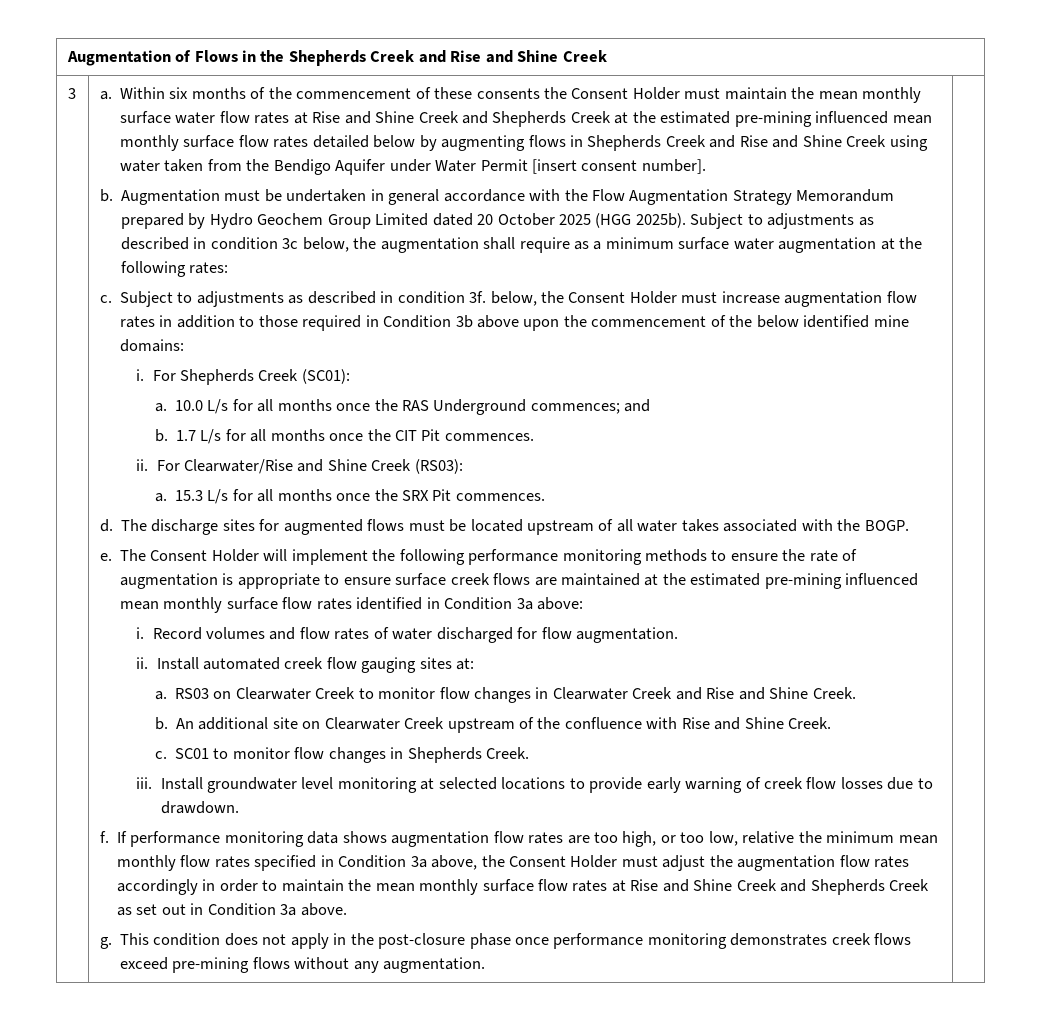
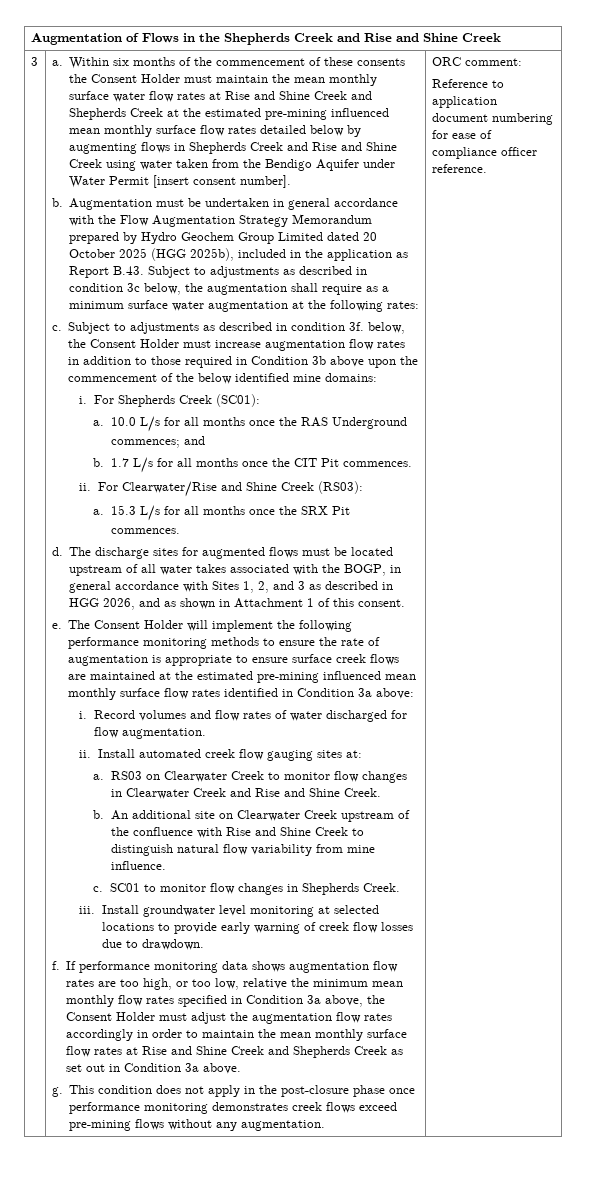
[635,213,686,228] 2025b). -> [190,248,409,261] [69,266,145,278] 2025b), included in the application as Report B.43.
[864,520,909,531] BOGP. -> [344,564,402,576] [69,581,394,593] [69,598,406,610] BOGP, in general accordance with Sites 1, 2, and 3 as described in HGG 2026, and as shown in Attachment 1 of this consent.
[788,717,832,729] Creek. -> [314,827,364,836] [110,844,375,856] [110,861,166,870] Creek to distinguish natural flow variability from mine influence.
(486, 965) none -> [431,57,522,66] [431,79,504,88] [431,96,497,108] [431,113,553,125] [431,130,492,139] [431,147,537,159] [431,164,487,173] ORC comment: // Reference to application document numbering for ease of compliance officer reference.

